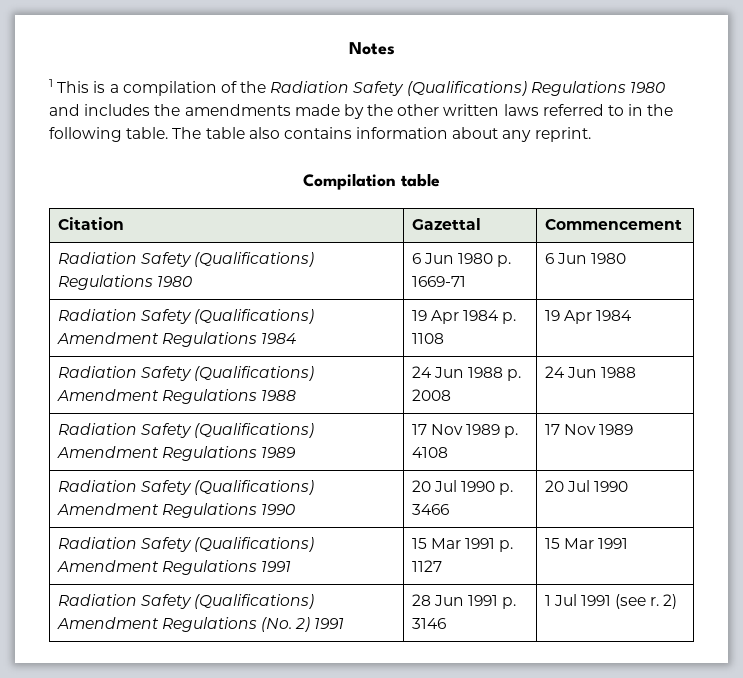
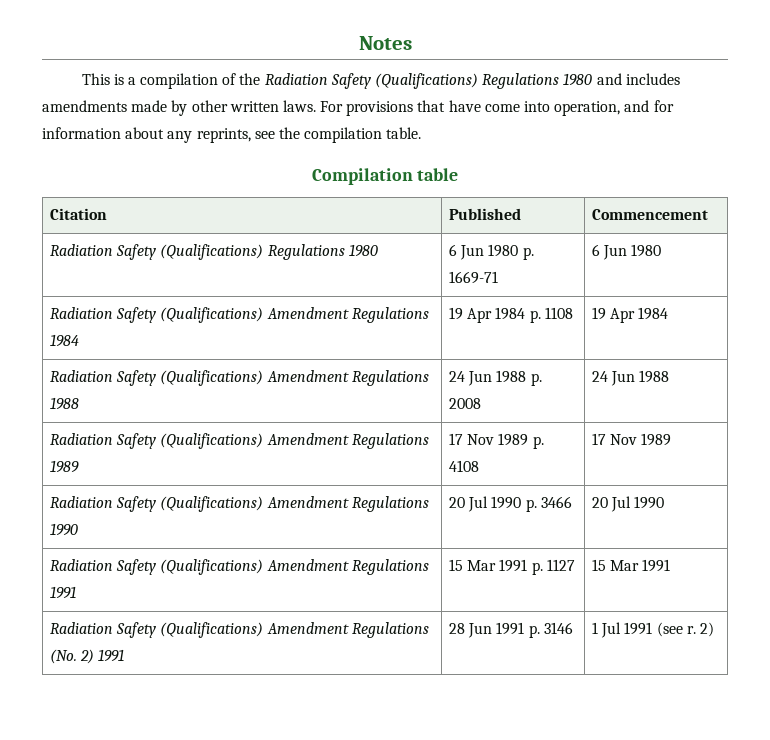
[49,79,53,87] 1 -> (412, 43) none
[154,104,181,116] the -> (680, 79) none
[367,104,394,116] the -> (188, 108) none
[503,104,674,116] [49,127,591,142] laws referred to in the following table. The table also contains information about any reprint. -> [282,100,674,116] [42,127,422,143] laws. For provisions that have come into operation, and for information about any reprints, see the compilation table.
[411,218,481,230] Gazettal -> [449,208,522,220] Published

